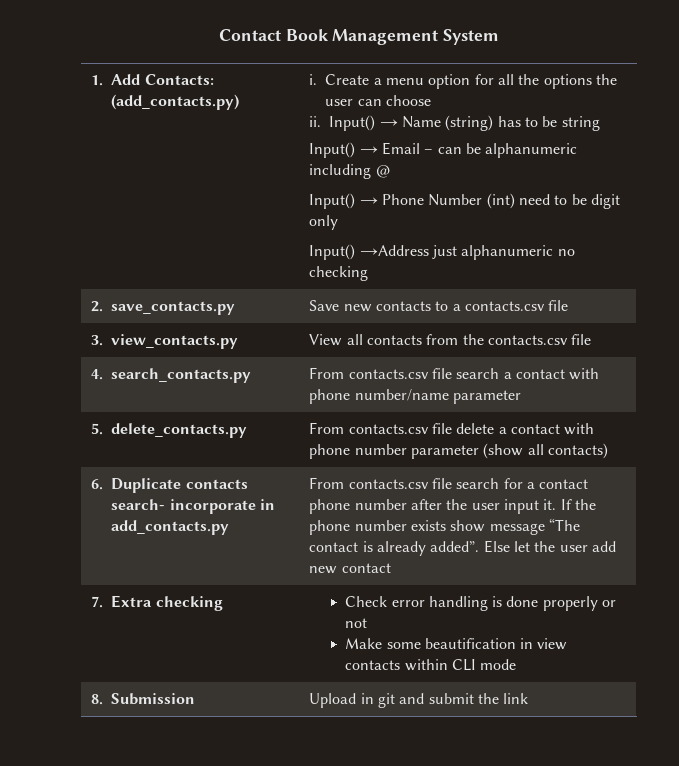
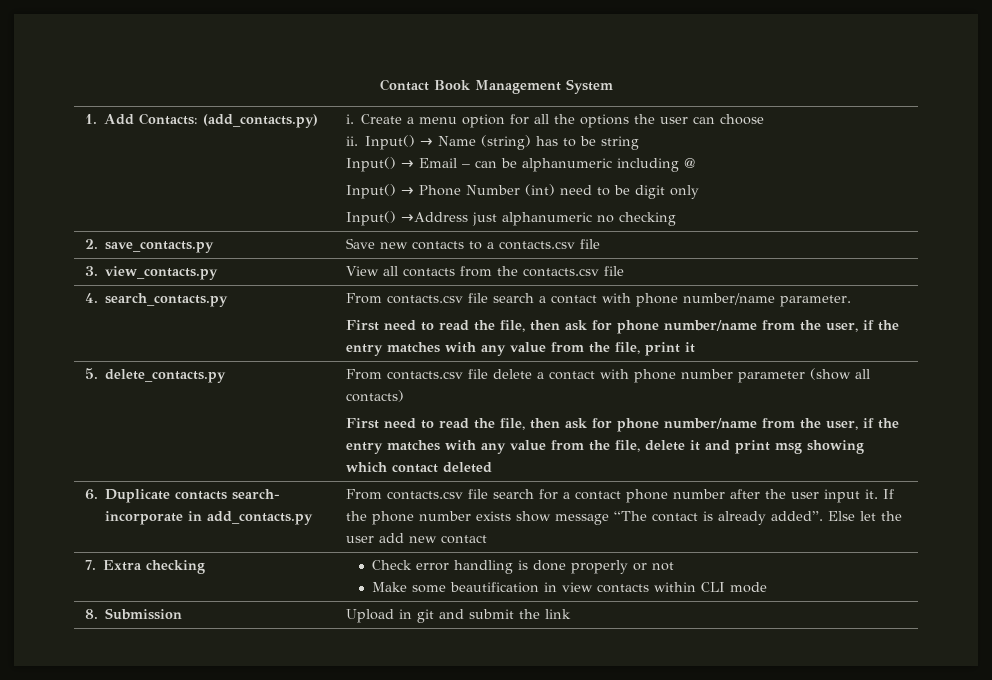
[452,390,521,404] parameter -> [780,295,852,307] [346,320,900,334] [346,342,696,356] parameter. // First need to read the file, then ask for phone number/name from the user, if the entry matches with any value from the file, print it
(608, 451) none -> [346,418,900,432] [346,440,865,454] [346,462,493,473] // First need to read the file, then ask for phone number/name from the user, if the entry matches with any value from the file, delete it and print msg showing which contact deleted

